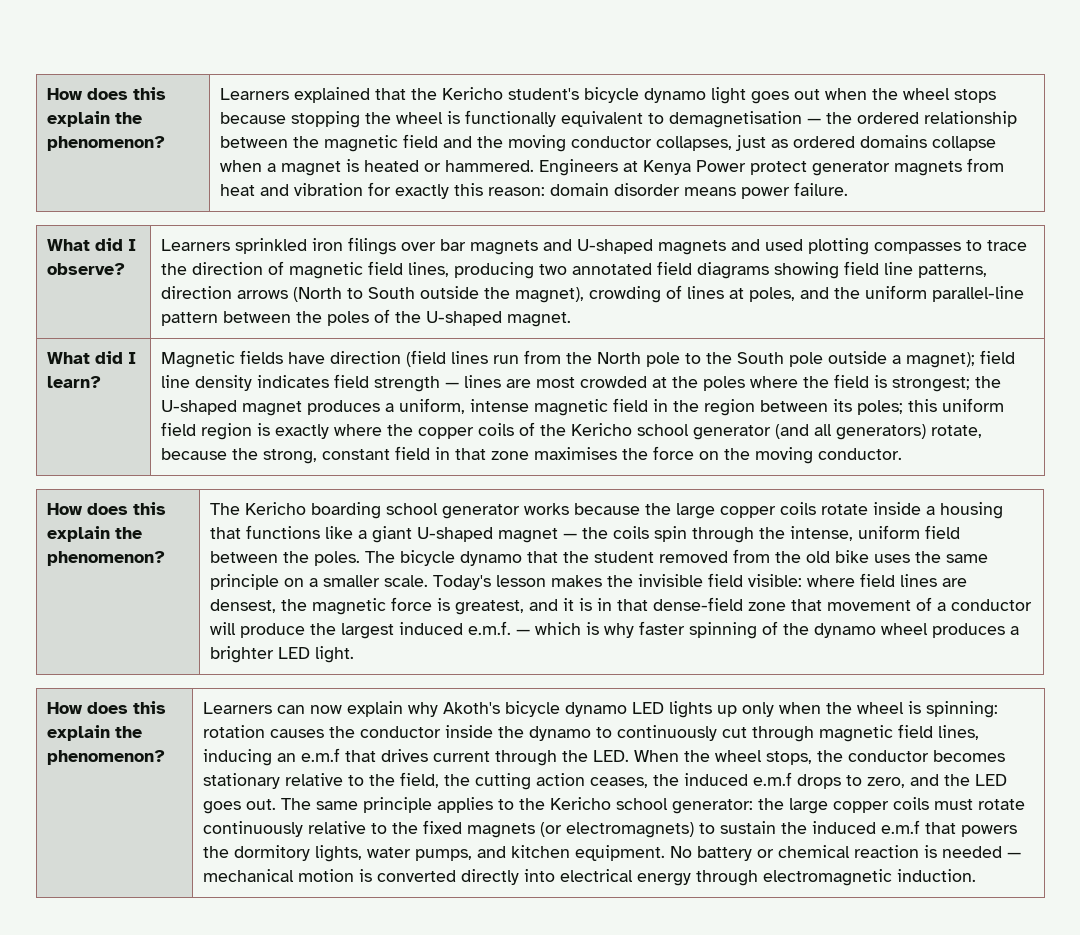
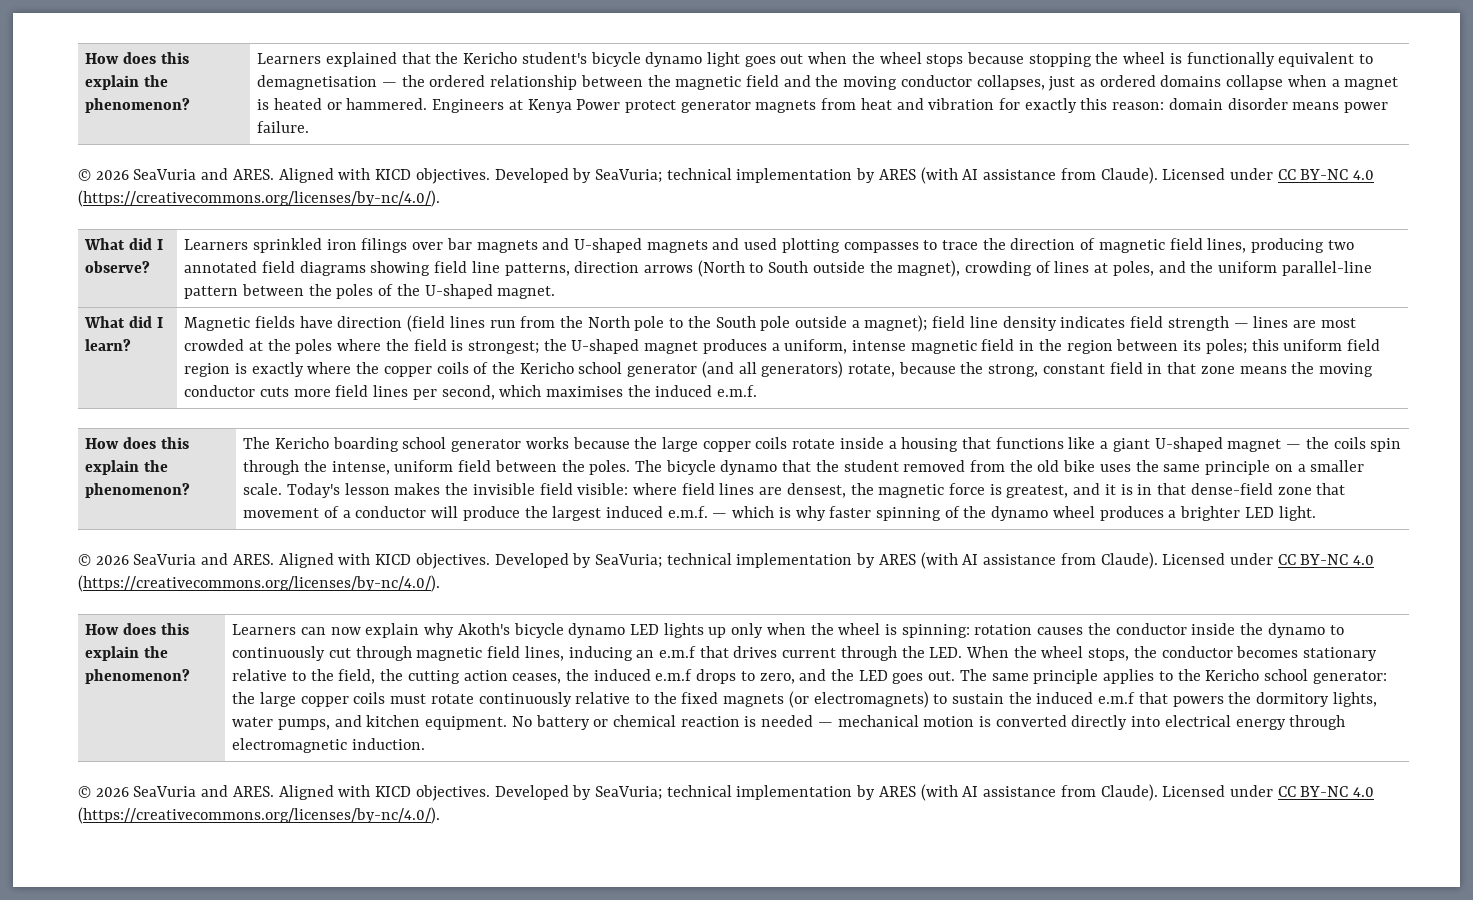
(849, 189) none -> [78,167,1375,184] [78,190,440,207] // © 2026 SeaVuria and ARES. Aligned with KICD objectives. Developed by SeaVuria; technical implementation by ARES (with AI assistance from Claude). Licensed under CC BY-NC 4.0 (https://creativecommons.org/licenses/by-nc/4.0/).
[534,446,903,464] maximises the force on the moving conductor. -> [1239,362,1374,377] [184,385,758,400] means the moving conductor cuts more field lines per second, which maximises the induced e.m.f.
(355, 654) none -> [78,552,1375,569] [78,575,440,592] // © 2026 SeaVuria and ARES. Aligned with KICD objectives. Developed by SeaVuria; technical implementation by ARES (with AI assistance from Claude). Licensed under CC BY-NC 4.0 (https://creativecommons.org/licenses/by-nc/4.0/).
(977, 875) none -> [78,784,1375,801] [78,807,440,824] // © 2026 SeaVuria and ARES. Aligned with KICD objectives. Developed by SeaVuria; technical implementation by ARES (with AI assistance from Claude). Licensed under CC BY-NC 4.0 (https://creativecommons.org/licenses/by-nc/4.0/).

